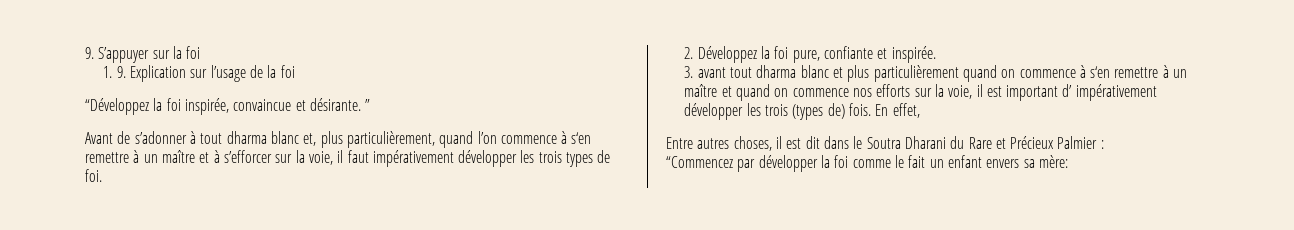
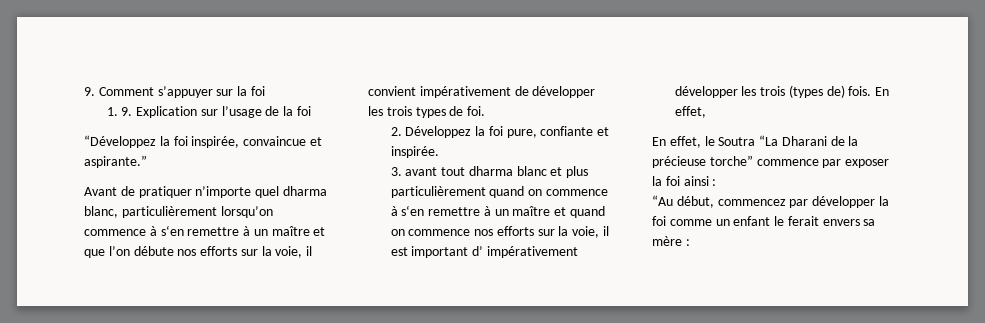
[85,47,150,63] 9. S’appuyer -> [84,86,213,98] 9. Comment s’appuyer
[309,98,371,111] désirante. ” -> [84,155,147,168] aspirante.”
[134,131,592,148] [85,150,454,167] s’adonner à tout dharma blanc et, plus particulièrement, quand l’on commence à s‘en remettre à un maître et à s’efforcer sur la voie, il faut impérativement -> [138,186,327,198] [84,206,273,218] [84,225,326,236] [84,246,313,258] [368,86,529,98] pratiquer n’importe quel dharma blanc, particulièrement lorsqu’on commence à s‘en remettre à un maître et que l’on débute nos efforts sur la voie, il convient impérativement de
[666,136,1104,151] [666,156,733,168] Entre autres choses, il est dit dans le Soutra Dharani du Rare et Précieux Palmier : // “Commencez -> [652,135,859,148] [652,155,890,168] [652,176,717,186] [652,195,786,208] En effet, le Soutra “La Dharani de la précieuse torche” commence par exposer la foi ainsi : // “Au début, commencez
[894,155,1068,168] le fait un enfant envers sa mère: -> [715,216,876,226] [652,236,690,246] un enfant le ferait envers sa mère :

